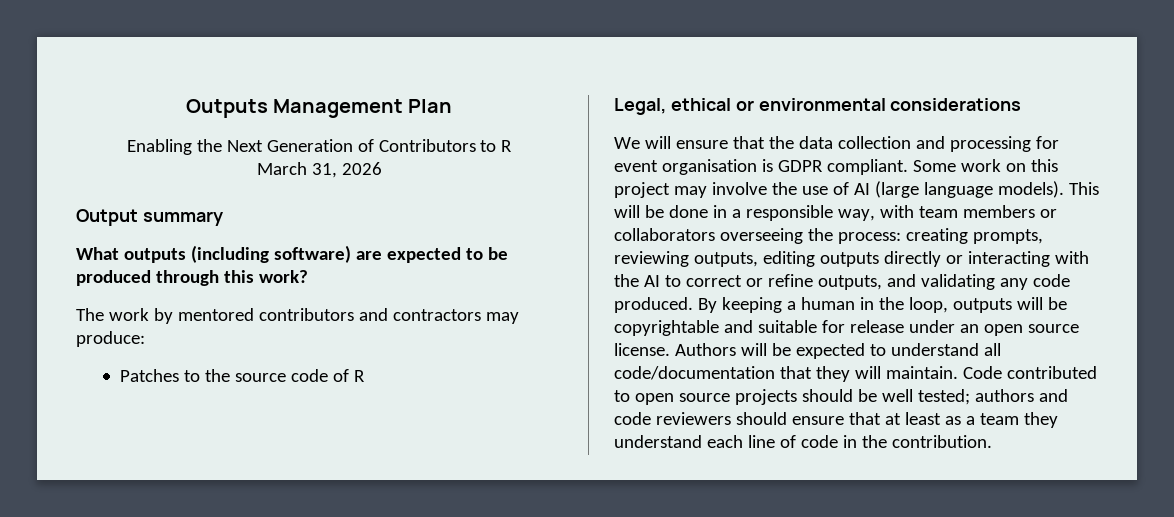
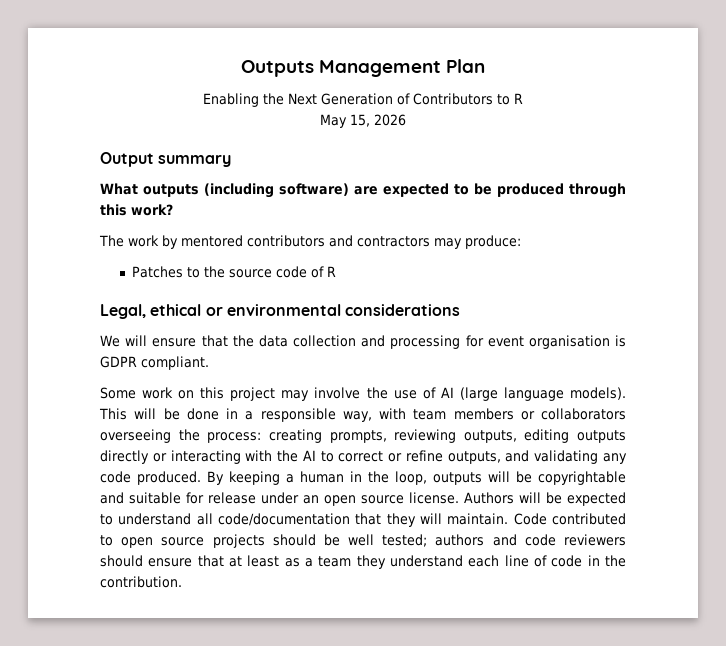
[256,162,337,178] March 31, -> [320,114,370,128] May 15,
(908, 167) none -> (209, 363) //

